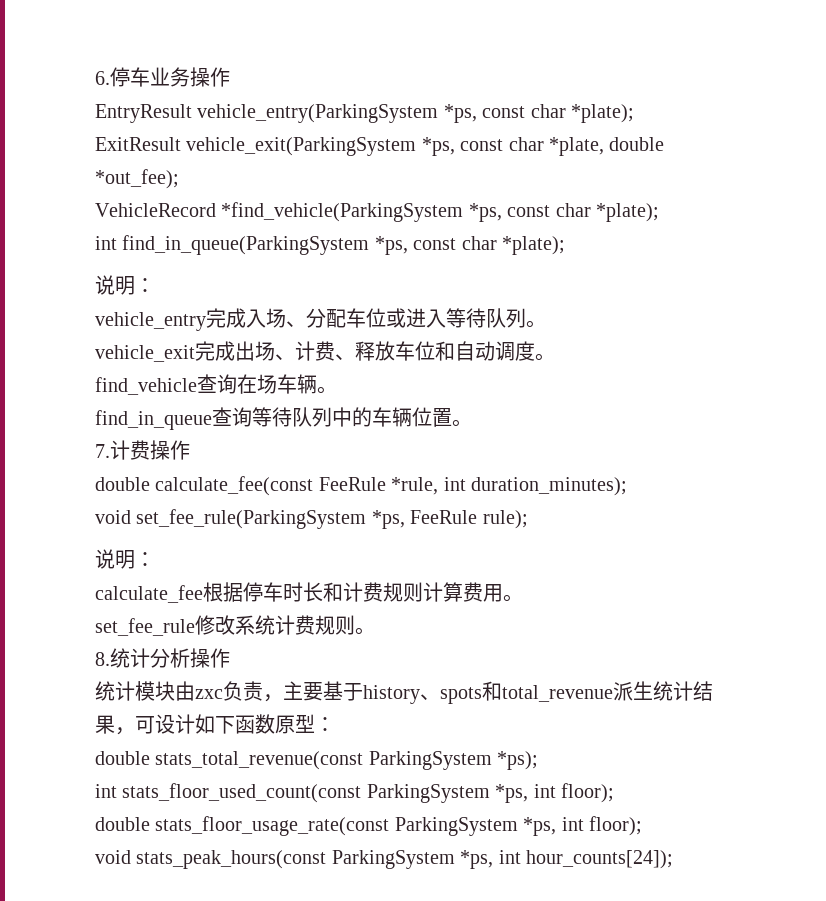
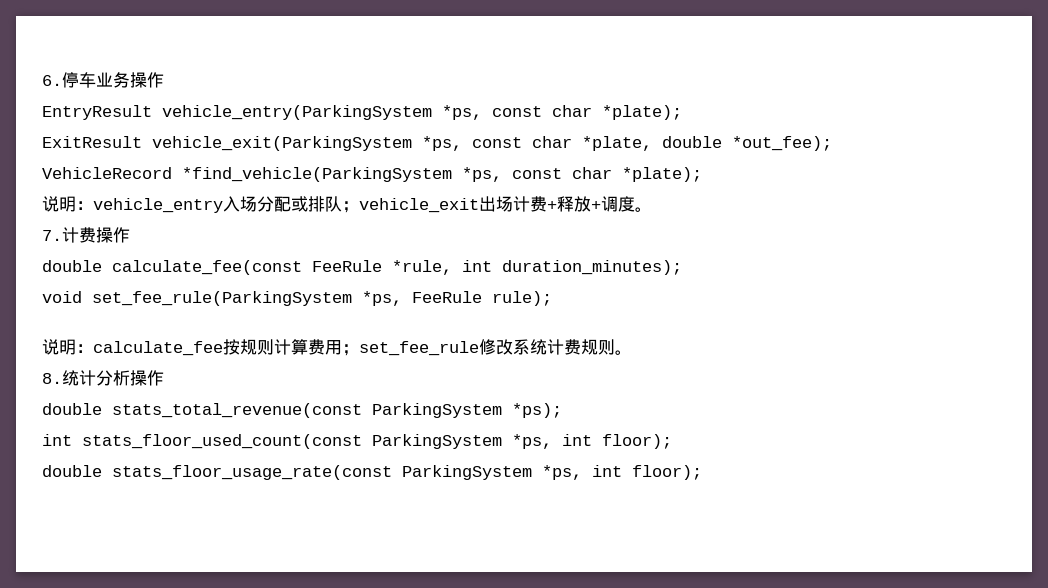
[95,235,565,255] [95,275,155,295] [95,308,546,331] [95,341,555,362] [95,374,337,395] [95,407,452,430] int find_in_queue(ParkingSystem *ps, const char *plate); // 说明： // vehicle_entry完成入场、分配车位或进入等待队列。 // vehicle_exit完成出场、计费、释放车位和自动调度。 // find_vehicle查询在场车辆。 // find_in_queue查询等待队列中的车辆位置 -> [42,196,635,213] 说明：vehicle_entry入场分配或排队；vehicle_exit出场计费+释放+调度
[95,582,383,603] // calculate_fee根据停车时长和计费 -> [93,339,240,356] calculate_fee按
[503,594,523,602] 。 // -> [342,344,359,356] ；
[95,681,713,704] [95,714,335,735] // 统计模块由zxc负责，主要基于history、spots和total_revenue派生统计结果，可设计如下函数原型： -> (164, 378) none
[95,850,673,869] // void stats_peak_hours(const ParkingSystem *ps, int hour_counts[24]); -> (702, 472) none

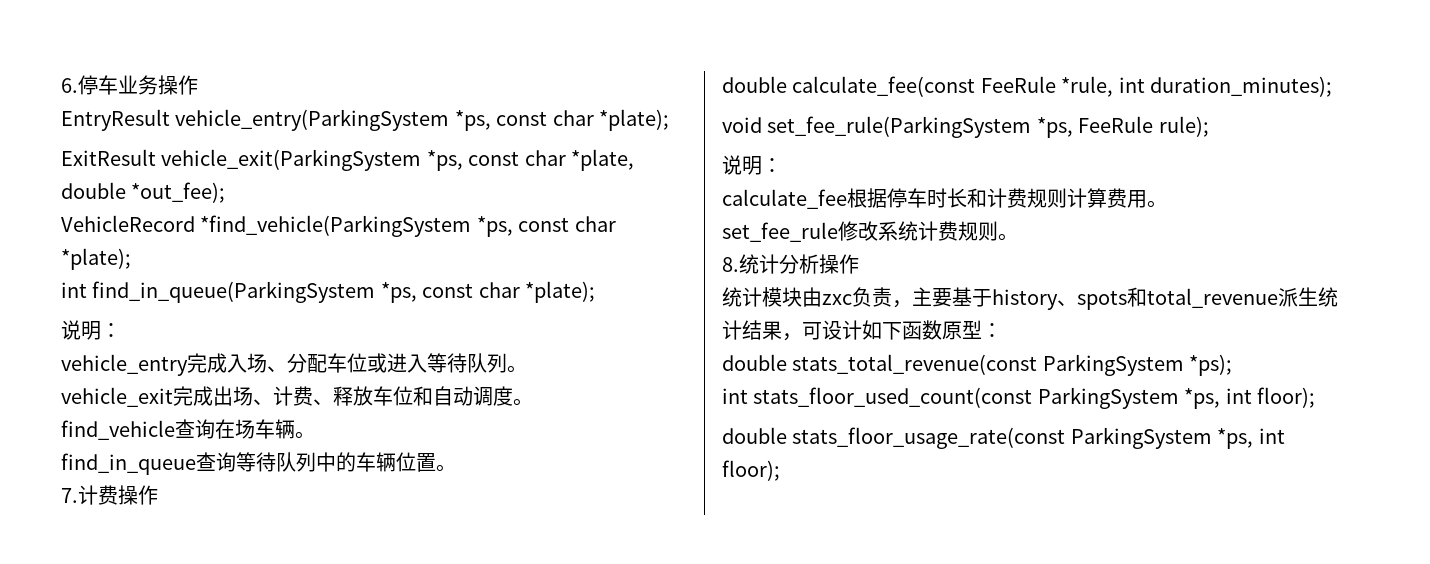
[42,196,635,213] 说明：vehicle_entry入场分配或排队；vehicle_exit出场计费+释放+调度 -> [61,281,595,303] [61,320,121,340] [61,353,527,376] [61,386,533,407] [61,419,315,440] [61,452,436,475] int find_in_queue(ParkingSystem *ps, const char *plate); // 说明： // vehicle_entry完成入场、分配车位或进入等待队列。 // vehicle_exit完成出场、计费、释放车位和自动调度。 // find_vehicle查询在场车辆。 // find_in_queue查询等待队列中的车辆位置
[93,339,240,356] calculate_fee按 -> [722,188,1027,209] // calculate_fee根据停车时长和计费
[342,344,359,356] ； -> [1147,200,1167,208] 。 //
(164, 378) none -> [722,287,1338,310] [722,320,1002,341] // 统计模块由zxc负责，主要基于history、spots和total_revenue派生统计结果，可设计如下函数原型：

